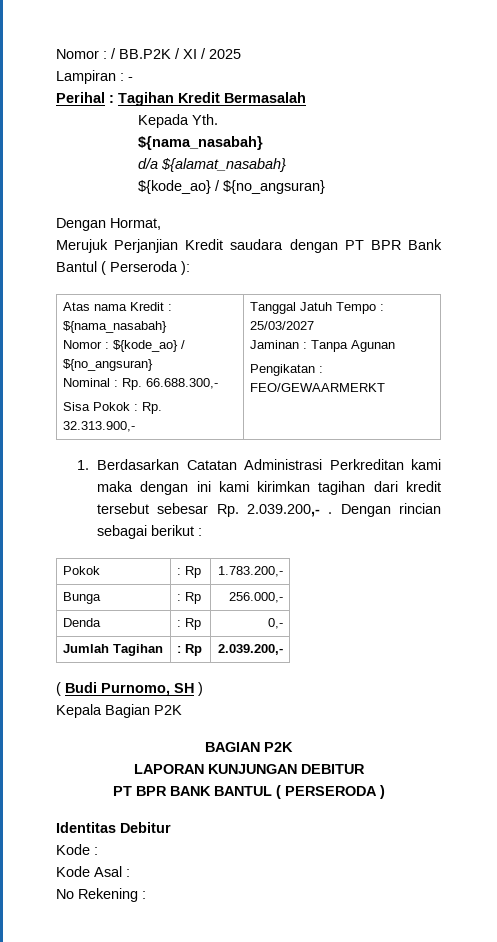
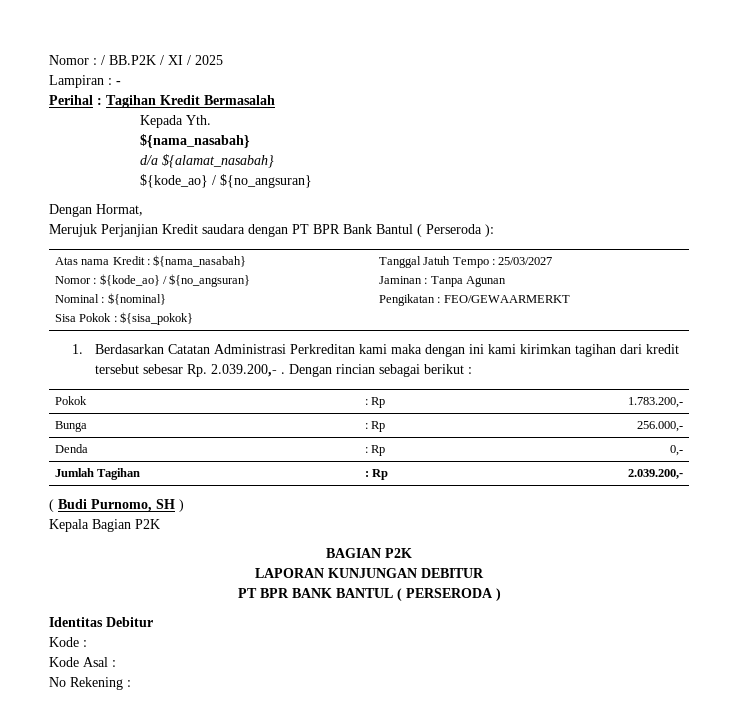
[121,378,218,390] Rp. 66.688.300,- -> [107,293,166,305] ${nominal}
[141,402,162,414] [62,421,135,432] Rp. 32.313.900,- -> [120,312,194,325] ${sisa_pokok}

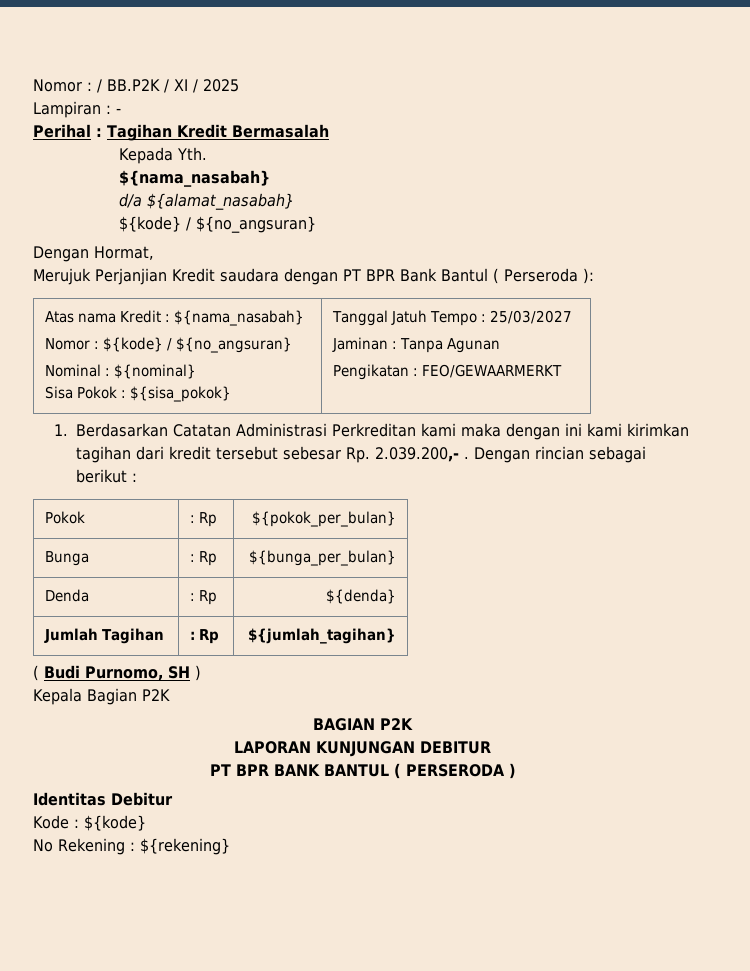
[140,174,209,188] ${kode_ao} -> [118,216,181,232] ${kode}
[99,274,160,286] ${kode_ao} -> [103,337,164,352] ${kode}
[628,397,684,408] 1.783.200,- -> [251,511,396,527] ${pokok_per_bulan}
[637,421,684,432] 256.000,- -> [248,550,396,566] ${bunga_per_bulan}
[670,445,684,456] 0,- -> [325,589,396,604] ${denda}
[628,469,684,479] 2.039.200,- -> [247,628,396,644] ${jumlah_tagihan}
[49,657,116,667] // Kode Asal : -> [83,815,146,831] ${kode}
(131, 683) none -> [140,838,230,855] ${rekening}

